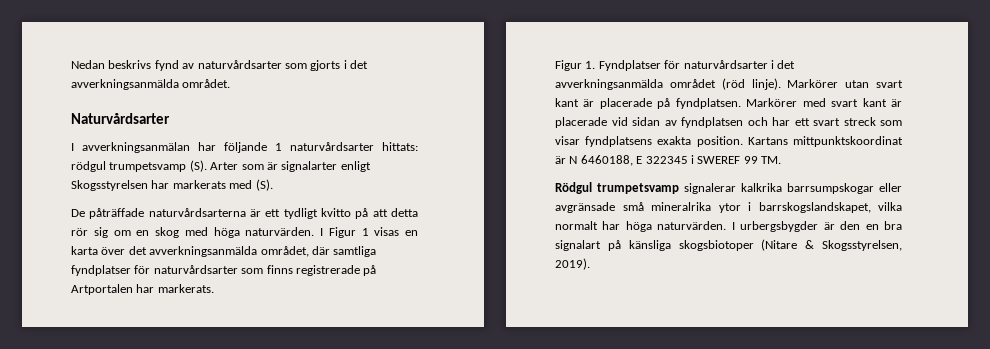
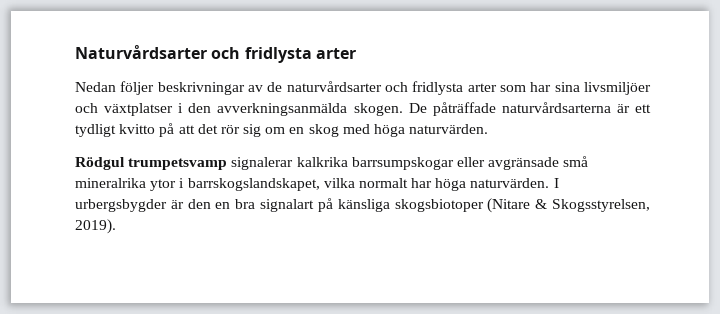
[71,60,368,71] [71,79,231,90] [71,113,170,124] [71,142,418,153] [71,160,371,172] [71,179,273,191] Nedan beskrivs fynd av naturvårdsarter som gjorts i det avverkningsanmälda området. // Naturvårdsarter // I avverkningsanmälan har följande 1 naturvårdsarter hittats: rödgul trumpetsvamp (S). Arter som är signalarter enligt Skogsstyrelsen har markerats med (S). // -> [75,45,356,63] [75,81,651,95] [75,103,403,116] Naturvårdsarter och fridlysta arter // Nedan följer beskrivningar av de naturvårdsarter och fridlysta arter som har sina livsmiljöer och växtplatser i den avverkningsanmälda skogen.
[390,208,418,217] detta -> [197,124,218,134] det
[320,227,418,238] [71,246,377,257] [71,265,377,276] [71,284,214,295] [555,60,796,71] [555,78,903,90] [555,98,902,109] [555,117,902,128] [555,136,903,147] [555,155,781,166] I Figur 1 visas en karta över det avverkningsanmälda området, där samtliga fyndplatser för naturvårdsarter som finns registrerade på Artportalen har markerats. // Figur 1. Fyndplatser för naturvårdsarter i det avverkningsanmälda området (röd linje). Markörer utan svart kant är placerade på fyndplatsen. Markörer med svart kant är placerade vid sidan av fyndplatsen och har ett svart streck som visar fyndplatsens exakta position. Kartans mittpunktskoordinat är N 6460188, E 322345 i SWEREF 99 TM. -> (489, 129) none

